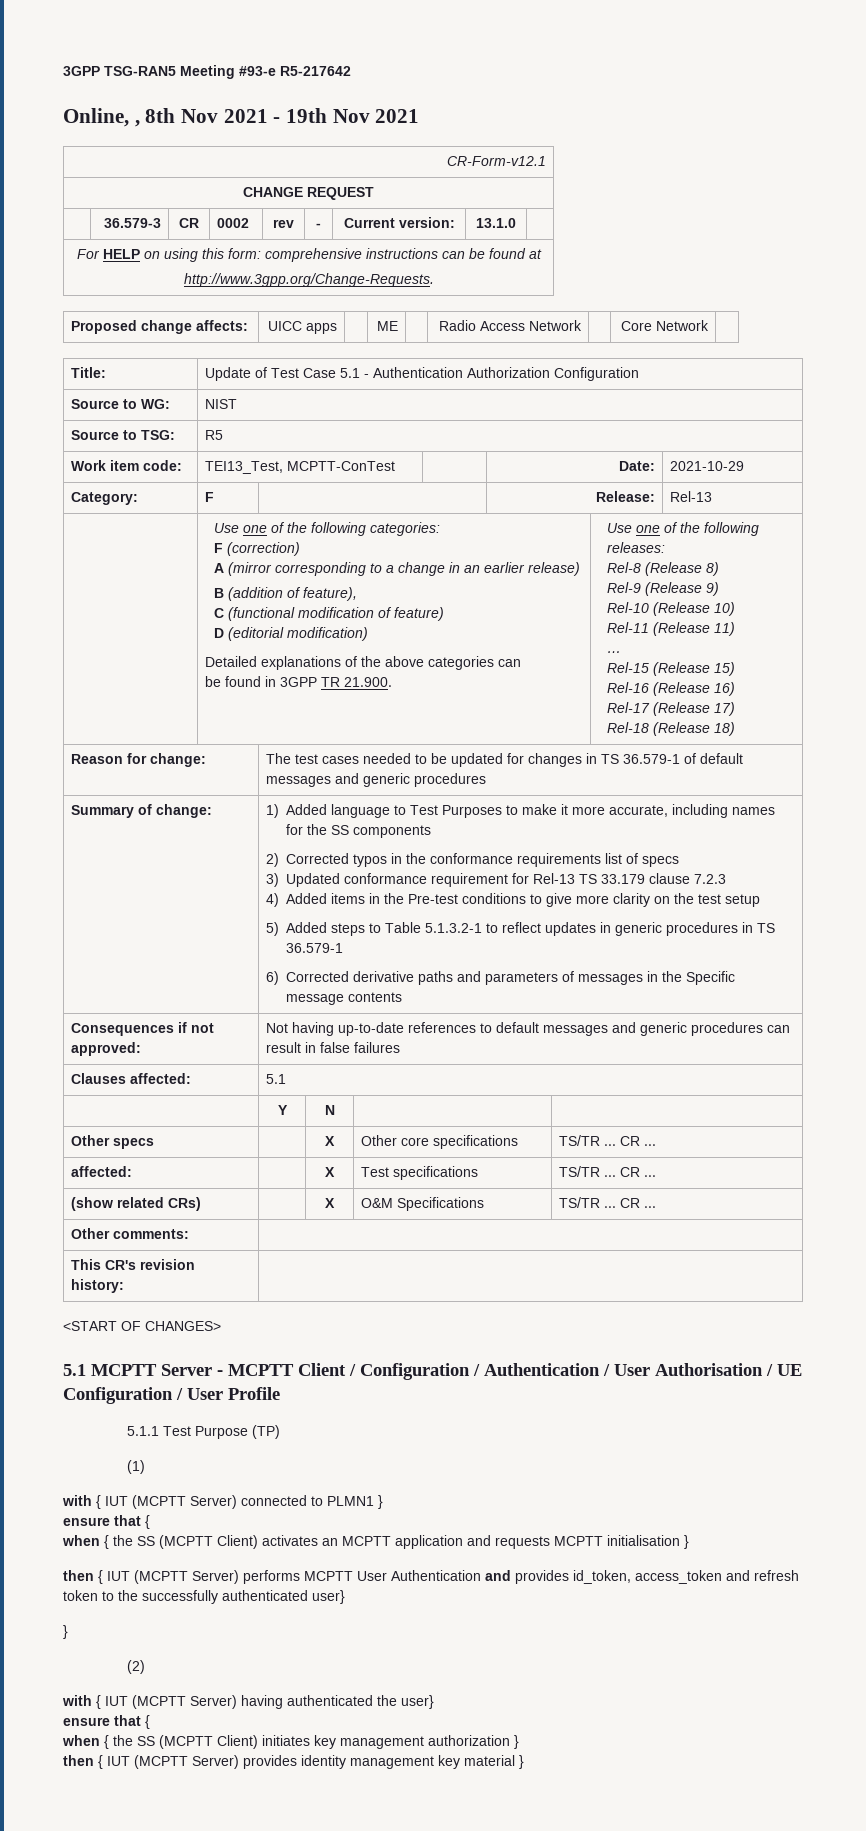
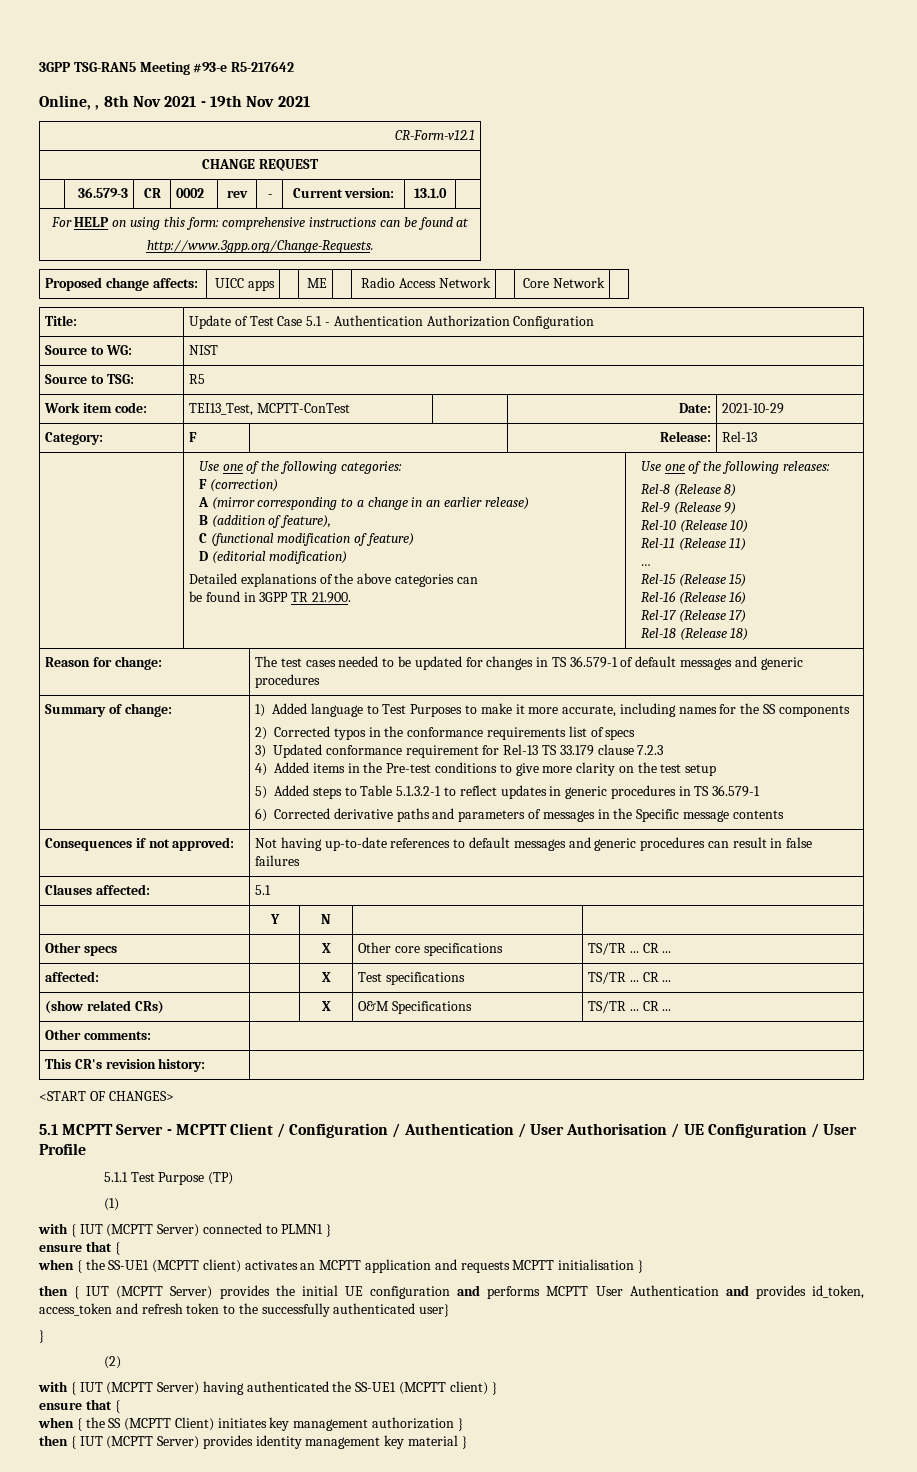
[137,1535,258,1549] SS (MCPTT Client) -> [108,1259,241,1273] SS-UE1 (MCPTT client)
(239, 1577) none -> [219,1285,481,1299] provides the initial UE configuration and
[401,1695,434,1709] user} -> [355,1381,497,1395] SS-UE1 (MCPTT client) }

